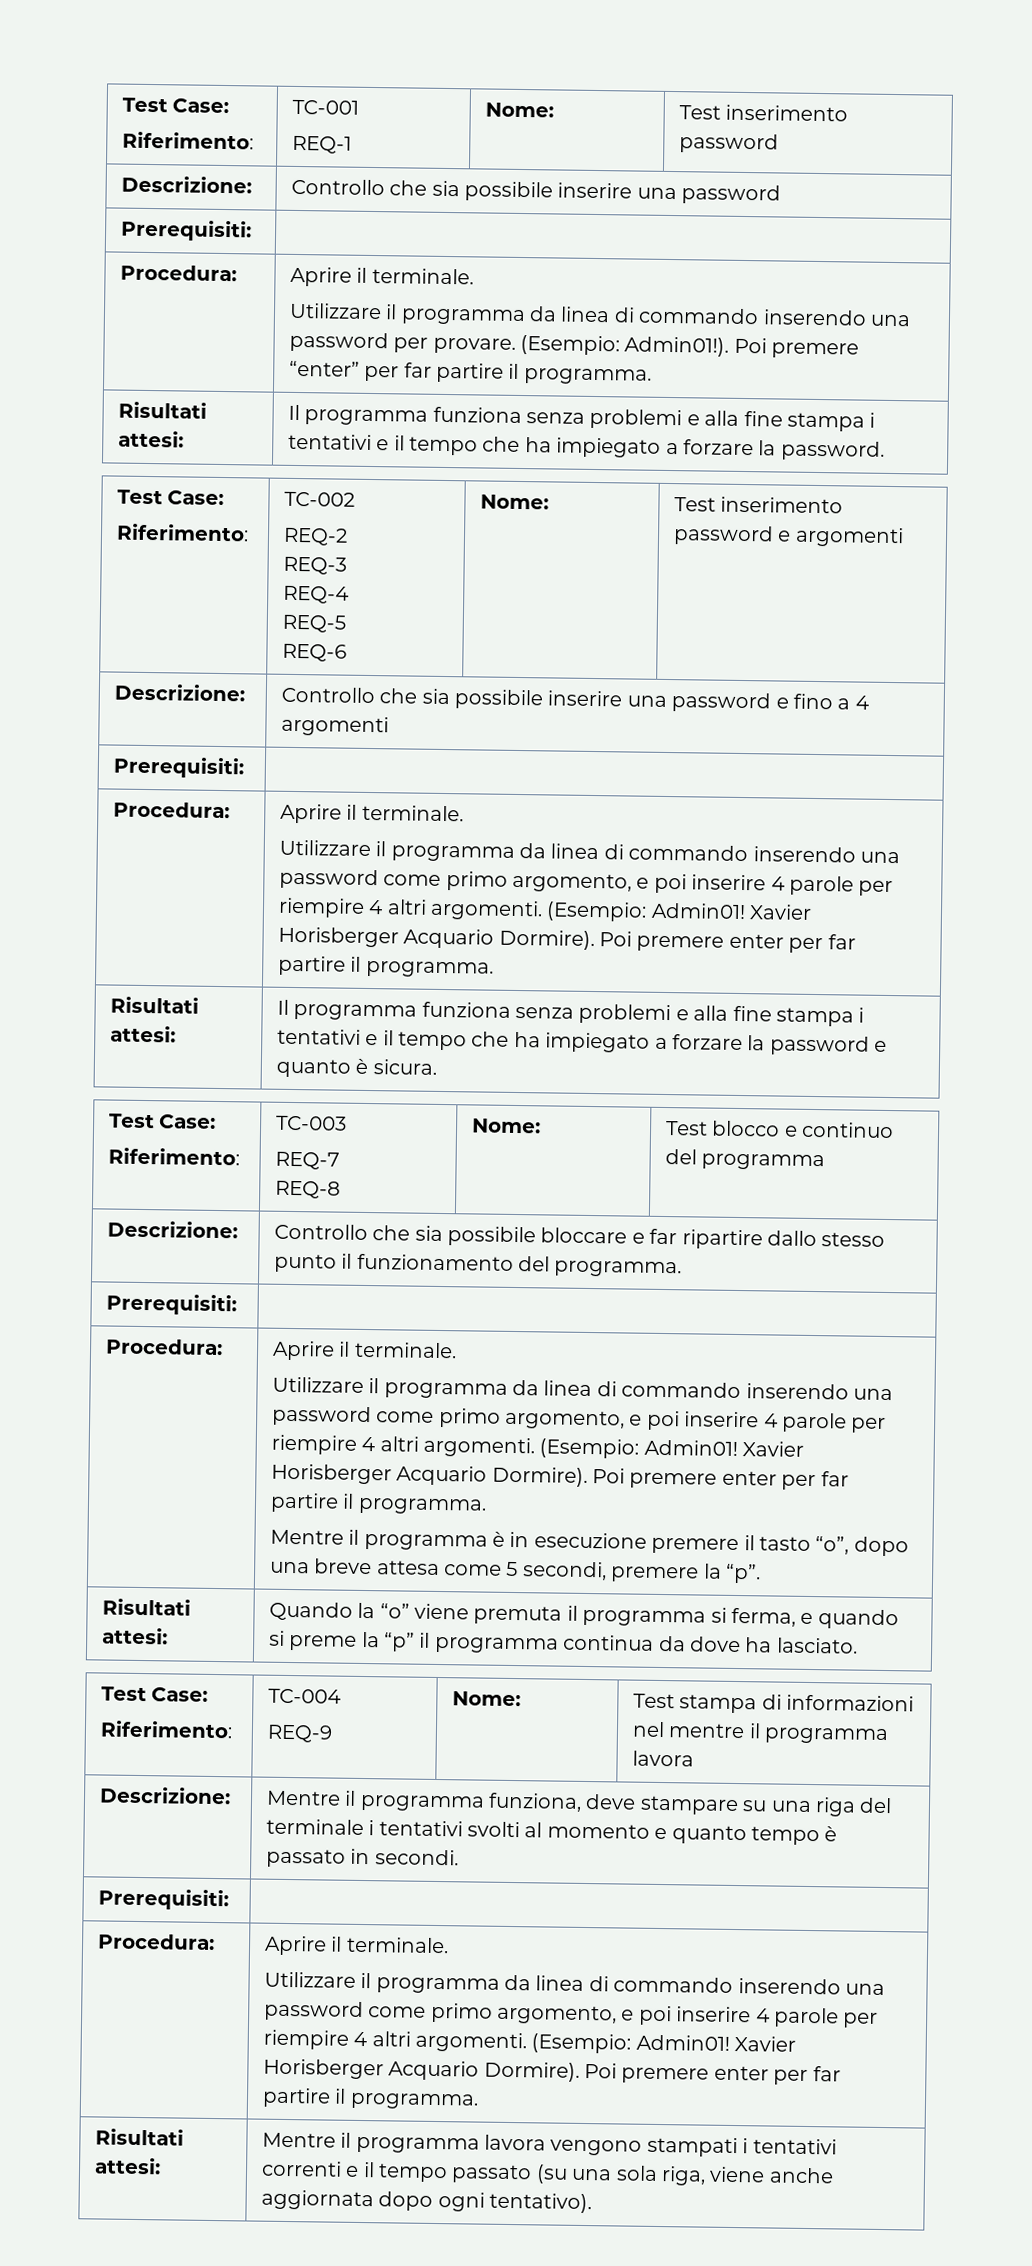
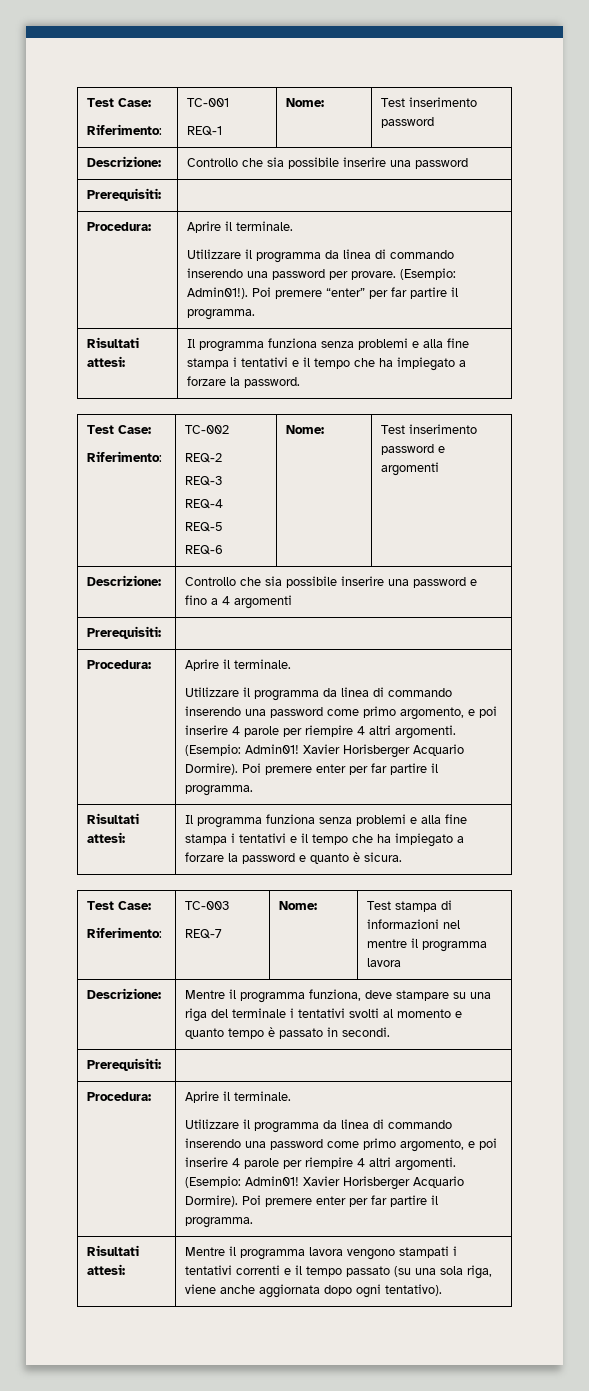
[274,1180,341,1199] [471,1118,541,1134] [664,1120,895,1139] [664,1149,826,1171] [106,1220,238,1239] [273,1223,886,1250] [273,1253,683,1278] [105,1293,237,1316] [104,1338,223,1356] [271,1340,457,1361] [271,1376,894,1401] [271,1405,887,1433] [270,1434,805,1459] [270,1463,849,1491] [269,1492,487,1515] [269,1529,909,1557] [269,1558,762,1584] [101,1598,191,1616] [101,1627,168,1645] [268,1601,899,1630] [268,1630,858,1654] [100,1686,209,1702] [99,1720,233,1739] [267,1688,341,1704] [266,1724,333,1743] // REQ-8 | Nome: | Test blocco e continuo del programma // Descrizione: | Controllo che sia possibile bloccare e far ripartire dallo stesso punto il funzionamento del programma. // Prerequisiti: | // Procedura: | Aprire il terminale. // Utilizzare il programma da linea di commando inserendo una password come primo argomento, e poi inserire 4 parole per riempire 4 altri argomenti. (Esempio: Admin01! Xavier Horisberger Acquario Dormire). Poi premere enter per far partire il programma. // Mentre il programma è in esecuzione premere il tasto “o”, dopo una breve attesa come 5 secondi, premere la “p”. // Risultati attesi: | Quando la “o” viene premuta il programma si ferma, e quando si preme la “p” il programma continua da dove ha lasciato. // Test Case: // Riferimento: | TC-004 // REQ-9 -> (223, 934) none

